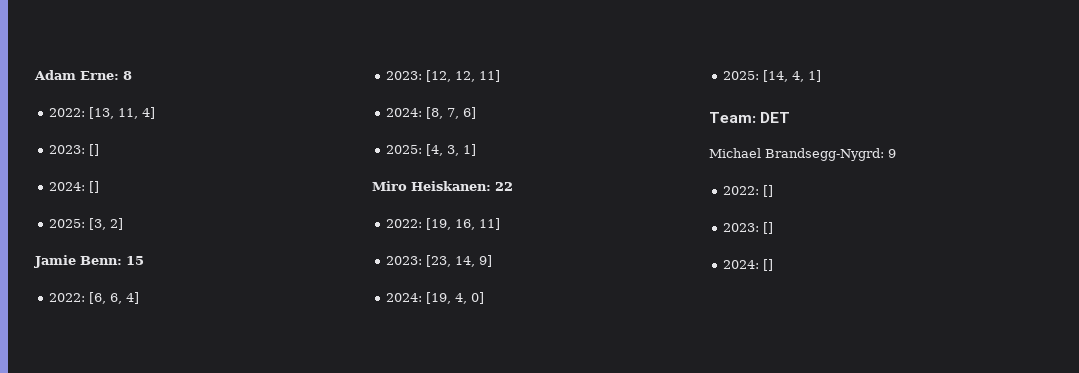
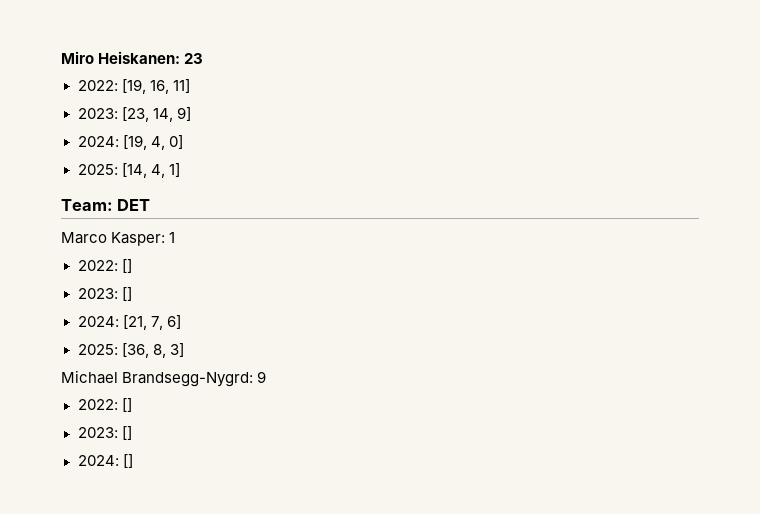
[34,70,132,80] [49,107,156,119] [49,144,100,156] [49,181,100,193] [49,218,124,230] [34,255,144,268] [49,292,140,304] [386,70,501,82] [386,107,477,119] [386,144,477,156] Adam Erne: 8 // 2022: [13, 11, 4] // 2023: [] // 2024: [] // 2025: [3, 2] // Jamie Benn: 15 // 2022: [6, 6, 4] // 2023: [12, 12, 11] // 2024: [8, 7, 6] // 2025: [4, 3, 1] // -> (61, 57) none
[495,182,513,191] 22 -> [184,53,204,64] 23
(791, 117) none -> [61,232,176,246] [77,259,132,273] [77,287,132,301] [77,315,181,330] [77,343,184,358] // Marco Kasper: 1 // 2022: [] // 2023: [] // 2024: [21, 7, 6] // 2025: [36, 8, 3]

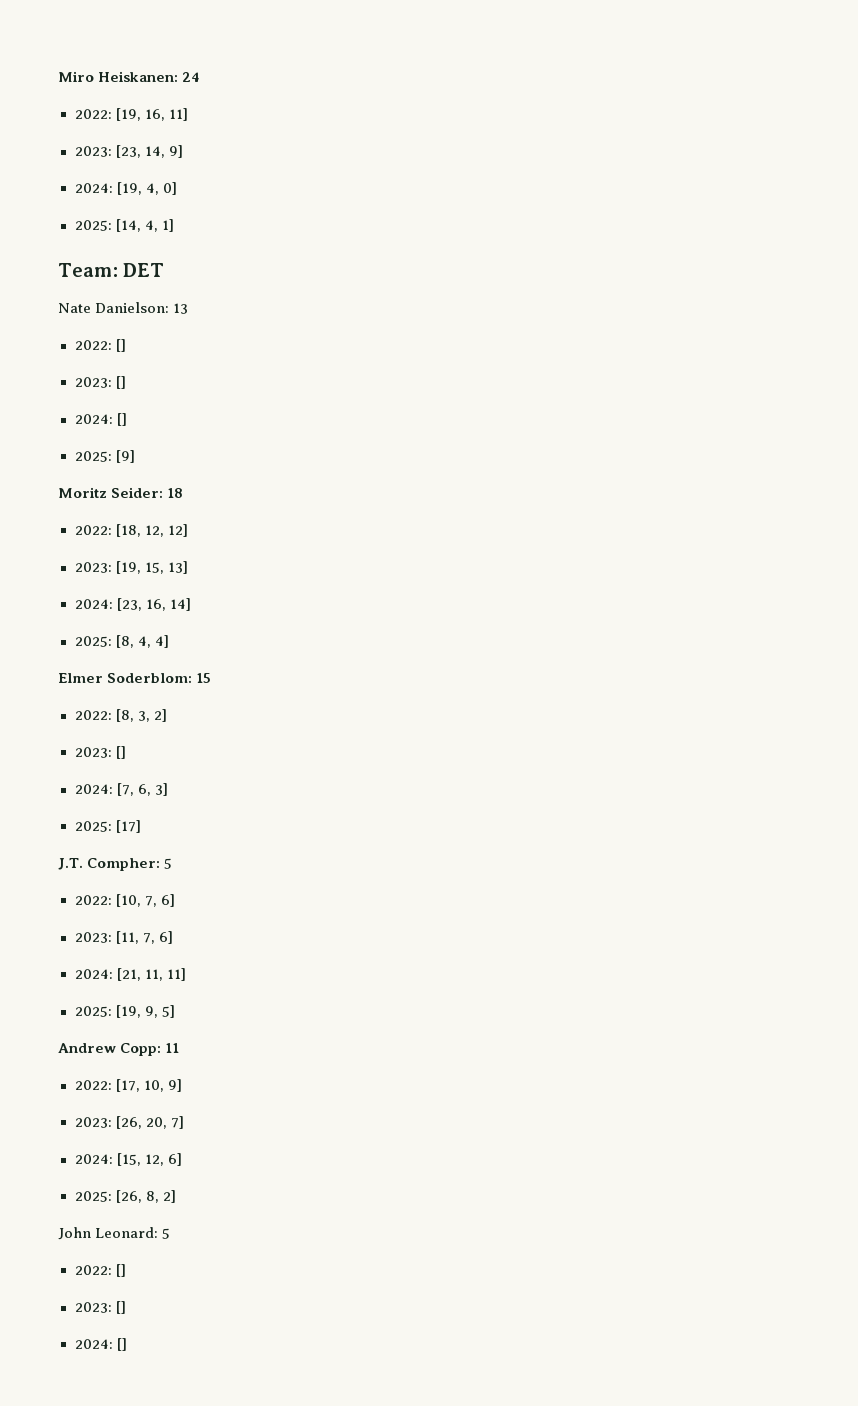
[184,53,204,64] 23 -> [182,72,200,82] 24
[61,232,176,246] [77,259,132,273] [77,287,132,301] [77,315,181,330] [77,343,184,358] [61,370,267,387] [77,398,132,412] [77,426,132,440] [77,454,133,468] Marco Kasper: 1 // 2022: [] // 2023: [] // 2024: [21, 7, 6] // 2025: [36, 8, 3] // Michael Brandsegg-Nygrd: 9 // 2022: [] // 2023: [] // 2024: [] -> [58,302,189,314] [74,339,126,352] [74,376,126,389] [74,413,127,426] [74,450,135,463] [58,487,184,498] [74,524,188,537] [74,561,188,574] [74,598,191,611] [74,635,169,648] [58,673,212,683] [74,709,167,722] [74,746,126,759] [74,783,168,796] [74,820,141,833] [58,858,173,871] [74,894,175,907] [74,931,173,944] [74,968,186,981] [74,1005,175,1018] [58,1043,180,1056] [74,1079,182,1092] [74,1116,184,1129] [74,1153,182,1166] [74,1190,176,1203] [58,1227,171,1240] [74,1264,126,1277] [74,1301,126,1314] [74,1338,127,1351] Nate Danielson: 13 // 2022: [] // 2023: [] // 2024: [] // 2025: [9] // Moritz Seider: 18 // 2022: [18, 12, 12] // 2023: [19, 15, 13] // 2024: [23, 16, 14] // 2025: [8, 4, 4] // Elmer Soderblom: 15 // 2022: [8, 3, 2] // 2023: [] // 2024: [7, 6, 3] // 2025: [17] // J.T. Compher: 5 // 2022: [10, 7, 6] // 2023: [11, 7, 6] // 2024: [21, 11, 11] // 2025: [19, 9, 5] // Andrew Copp: 11 // 2022: [17, 10, 9] // 2023: [26, 20, 7] // 2024: [15, 12, 6] // 2025: [26, 8, 2] // John Leonard: 5 // 2022: [] // 2023: [] // 2024: []

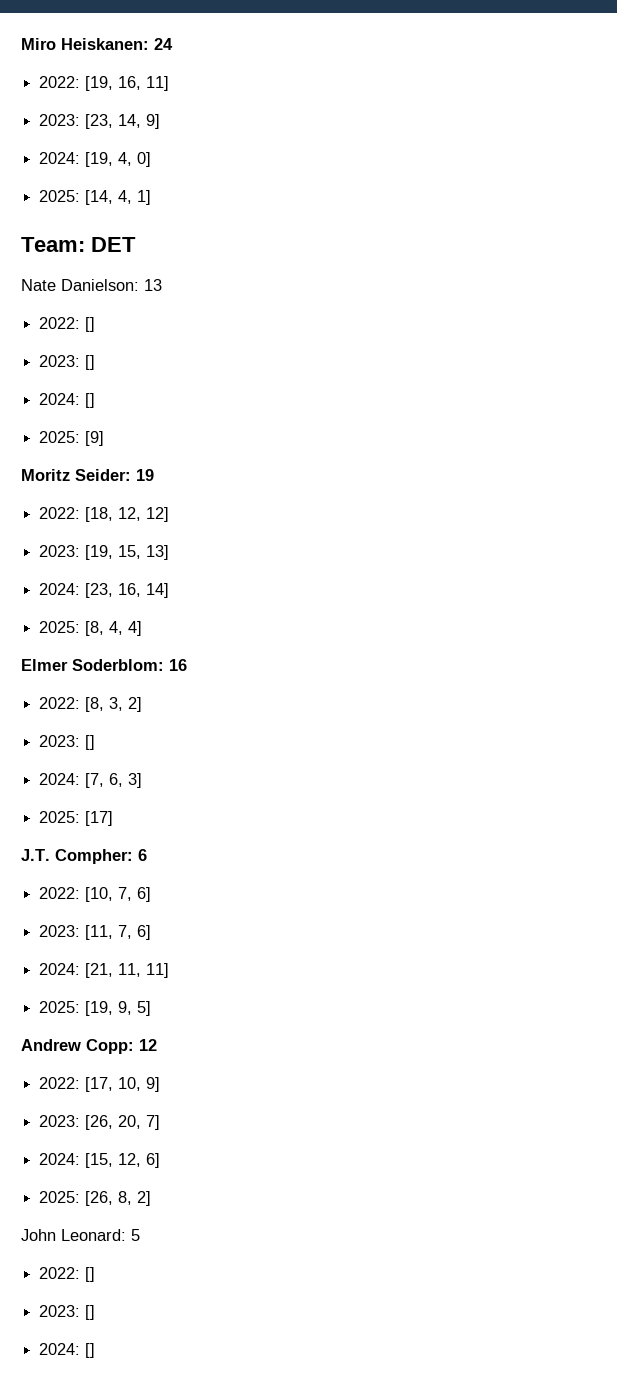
[167,488,184,498] 18 -> [136,469,154,481] 19
[196,673,212,683] 15 -> [169,659,187,671] 16
[164,858,173,869] 5 -> [138,849,147,861] 6
[165,1043,180,1053] 11 -> [139,1039,157,1051] 12

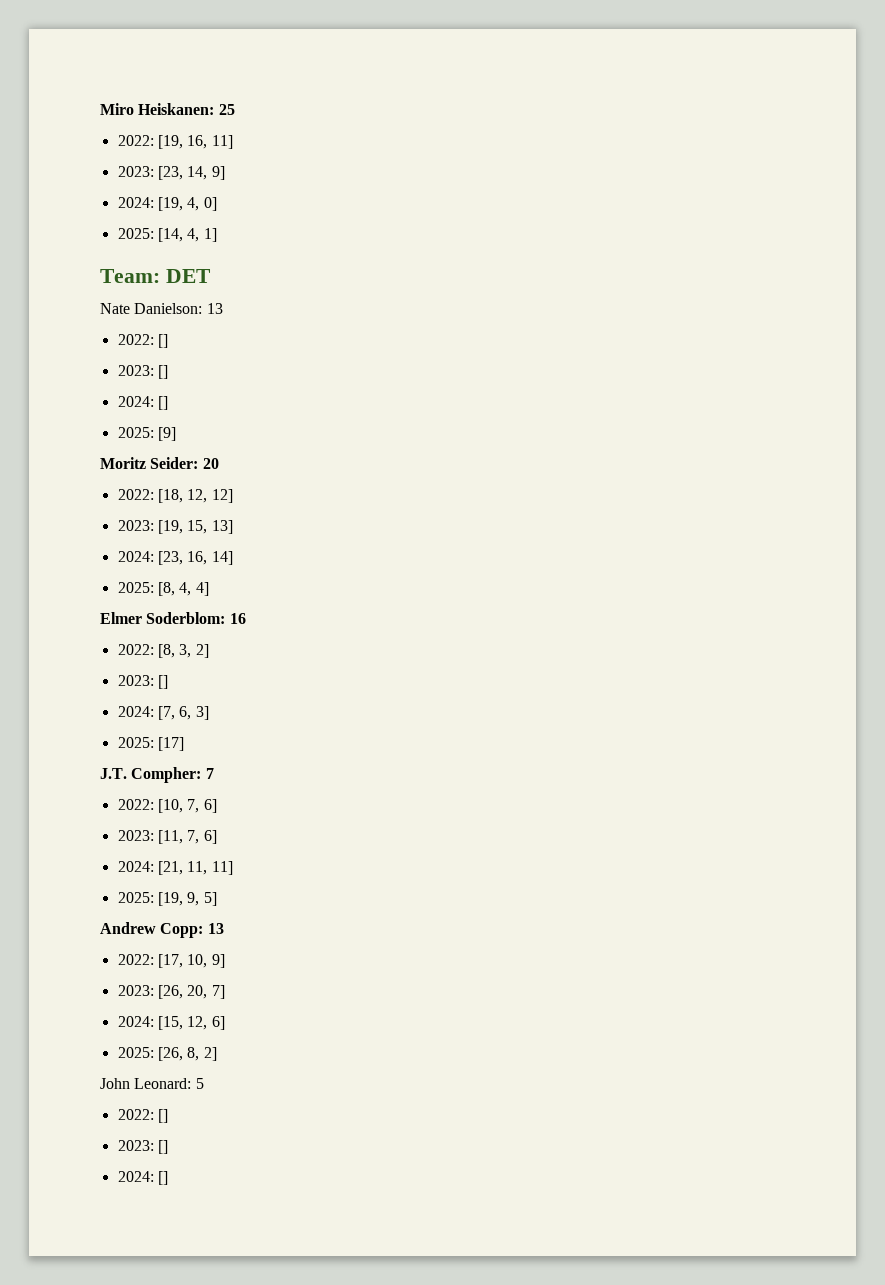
[154,38,173,50] 24 -> [218,104,235,115] 25
[136,469,154,481] 19 -> [202,458,219,469] 20
[138,849,147,861] 6 -> [205,768,214,779] 7
[139,1039,157,1051] 12 -> [207,923,224,934] 13

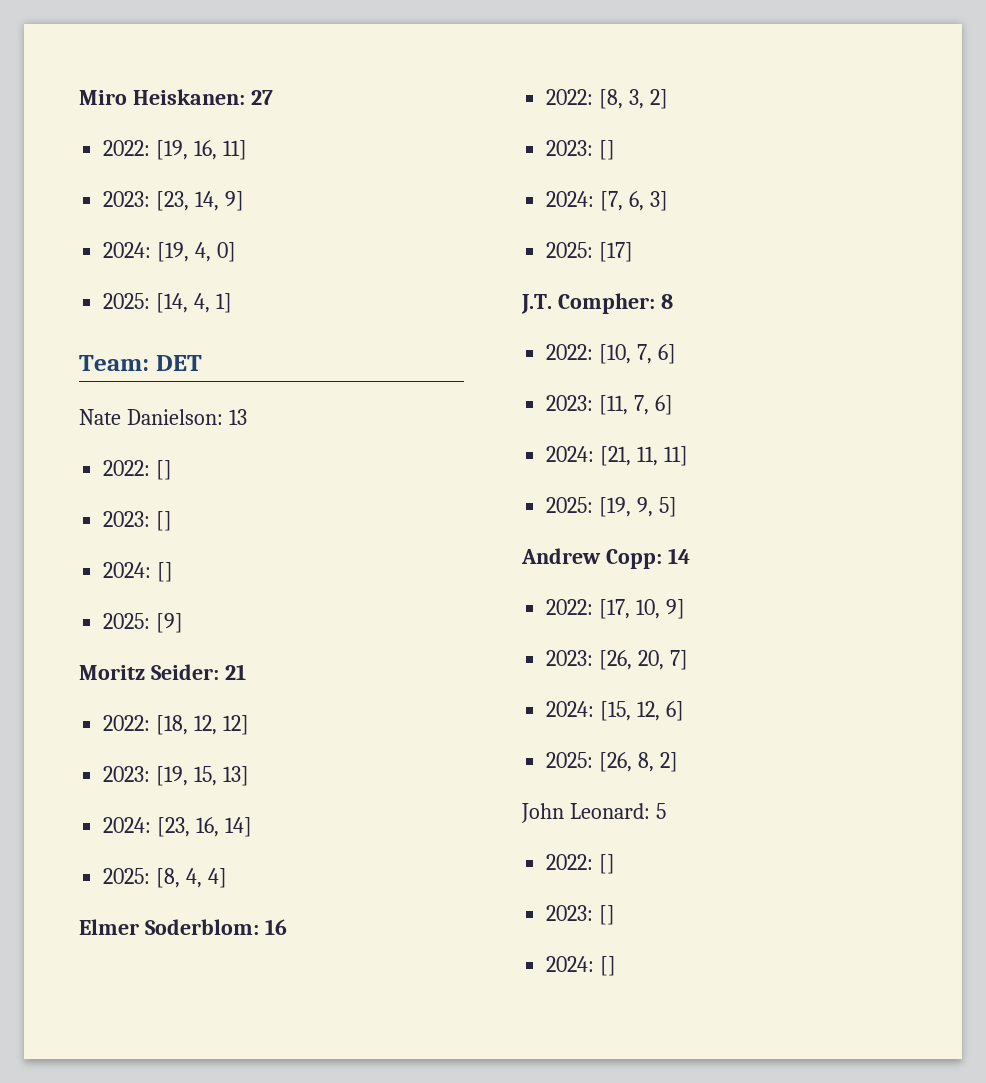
[218,104,235,115] 25 -> [250,90,273,105] 27
[202,458,219,469] 20 -> [224,664,246,680] 21
[205,768,214,779] 7 -> [660,294,673,309] 8
[207,923,224,934] 13 -> [667,548,690,564] 14

